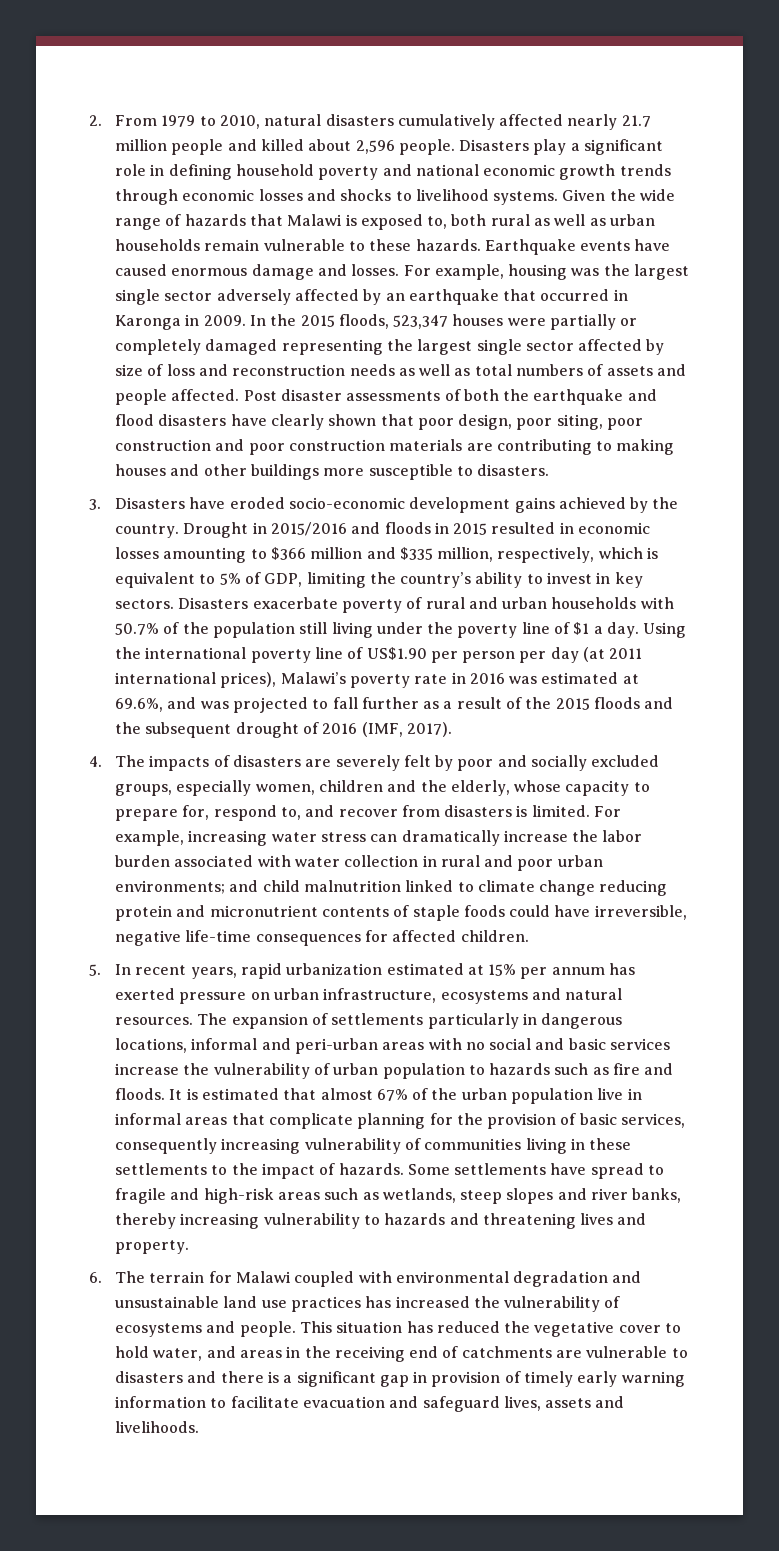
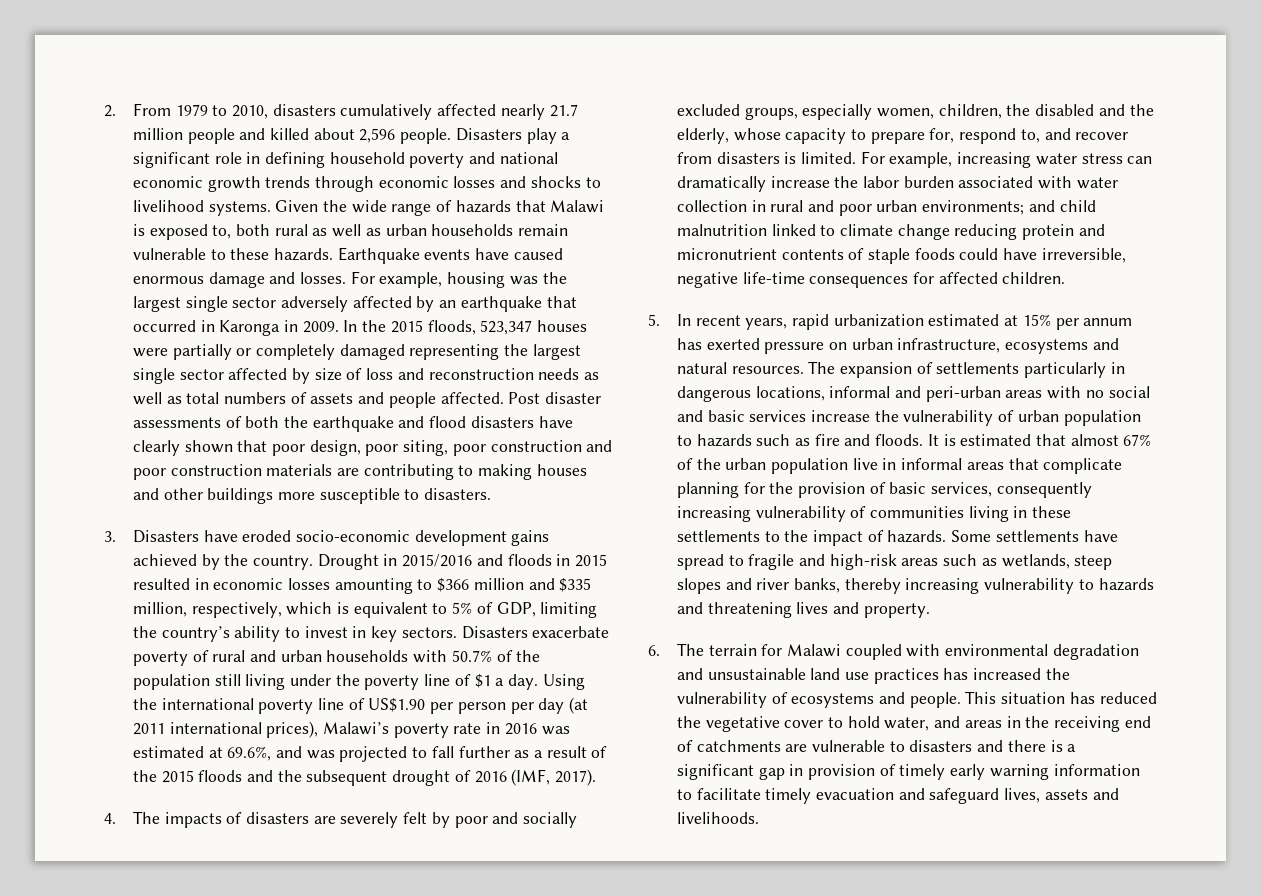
[264,114,322,126] natural -> (268, 112) none
[318,780,383,792] children -> [938,104,1095,119] children, the disabled
(299, 1402) none -> [765,788,812,804] timely

